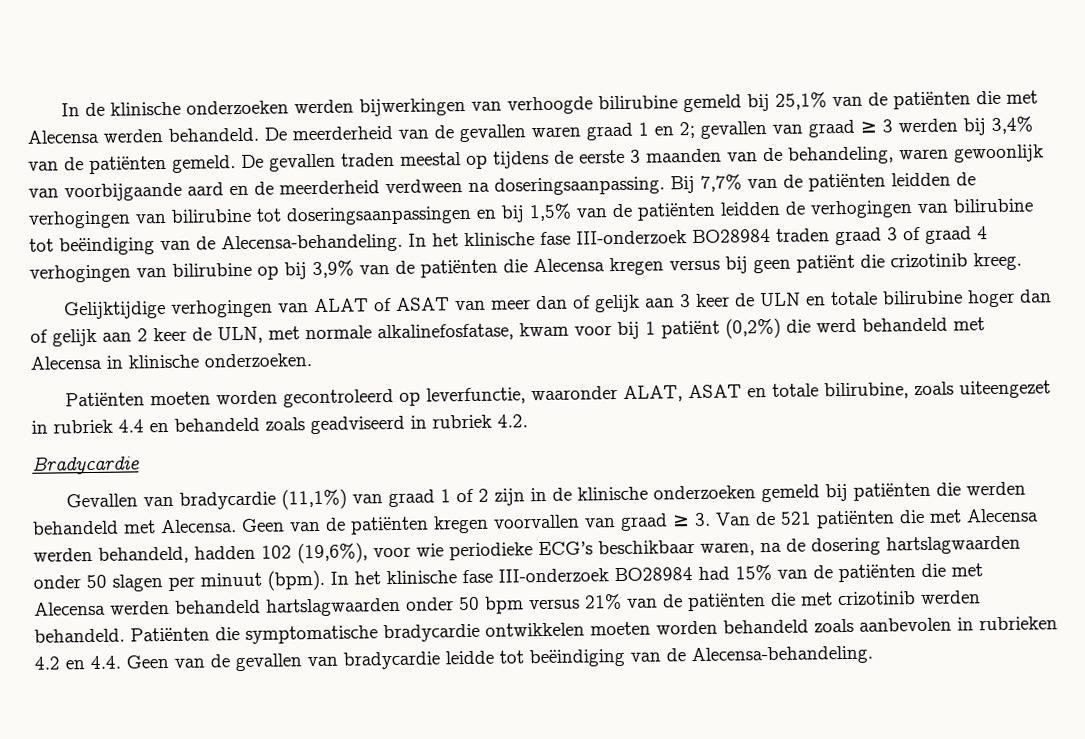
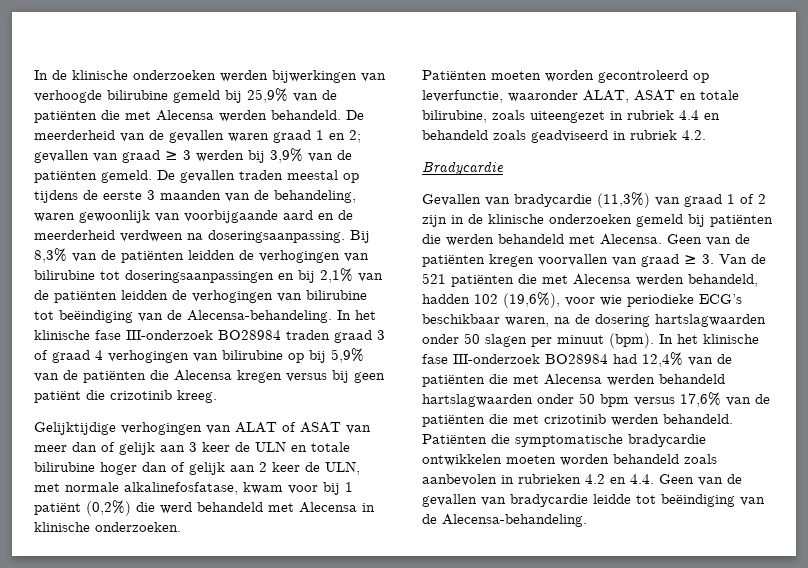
[774,92,827,110] 25,1% -> [247,88,288,103] 25,9%
[991,116,1033,135] 3,4% -> [270,148,303,163] 3,9%
[700,174,742,192] 7,7% -> [34,248,67,263] 8,3%
[529,203,572,222] 1,5% -> [320,268,353,283] 2,1%
[312,260,354,279] 3,9% -> [331,348,364,363] 5,9%
[280,488,347,510] (11,1%) -> [597,192,650,208] (11,3%)
[735,564,772,581] 15% -> [642,352,683,367] 12,4%
[584,593,622,610] 21% -> [680,392,721,407] 17,6%

